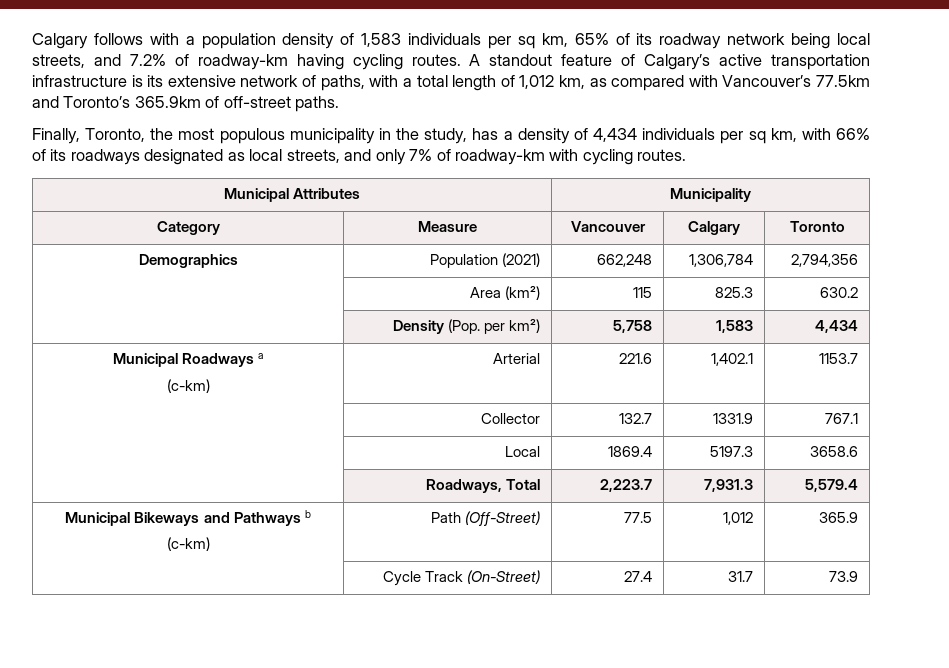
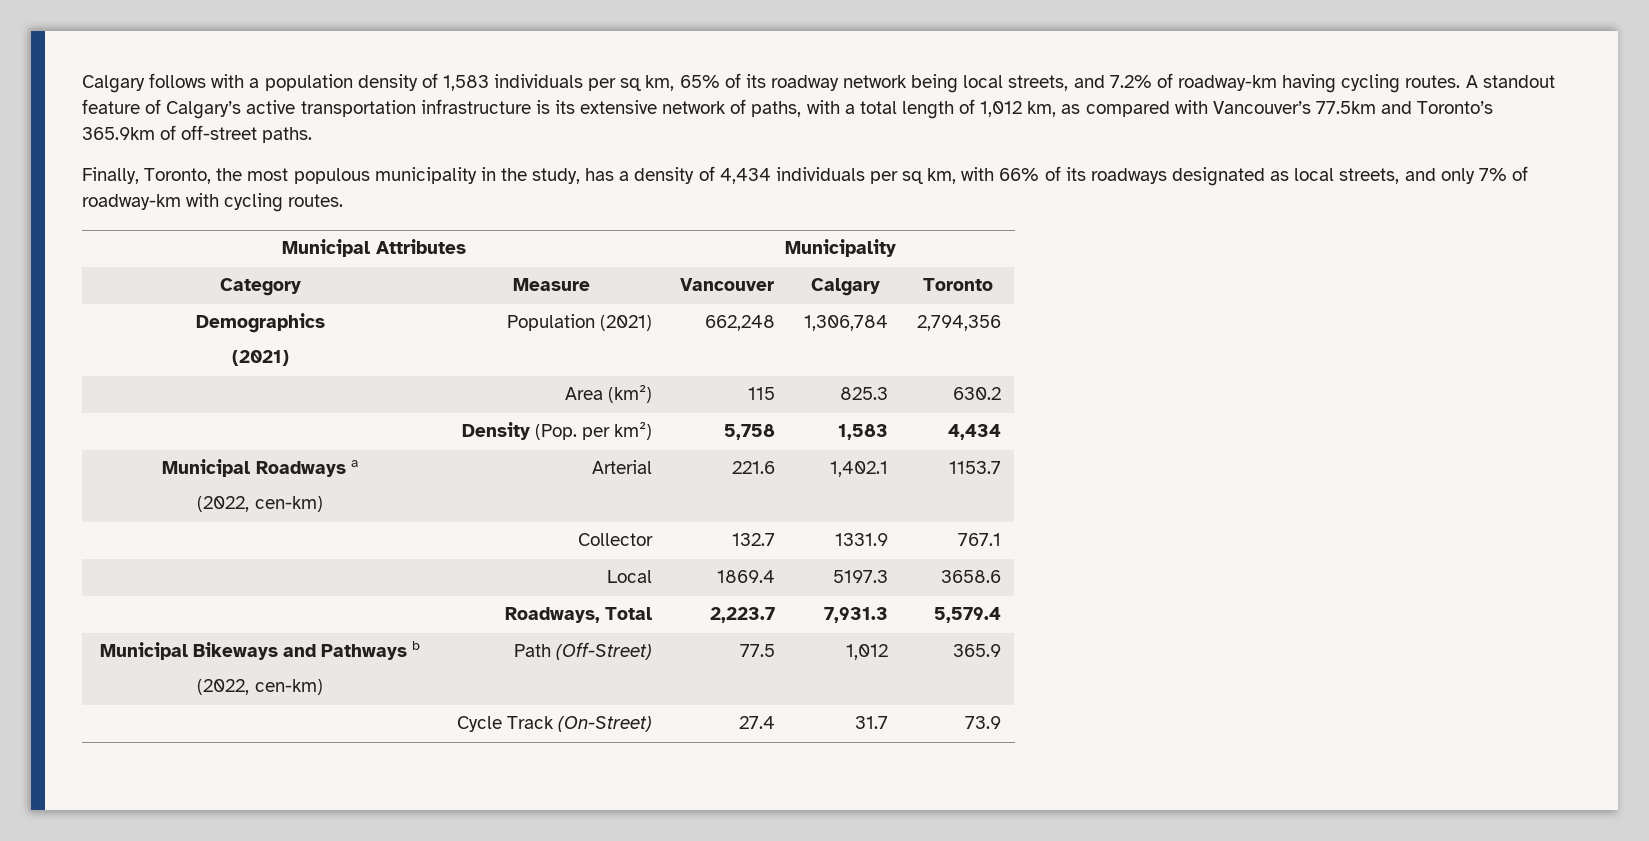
(238, 261) none -> [231,350,289,366] // (2021)
[166,379,210,393] (c-km) -> [197,496,323,512] (2022, cen-km)
[166,537,210,551] (c-km) -> [197,679,323,695] (2022, cen-km)

